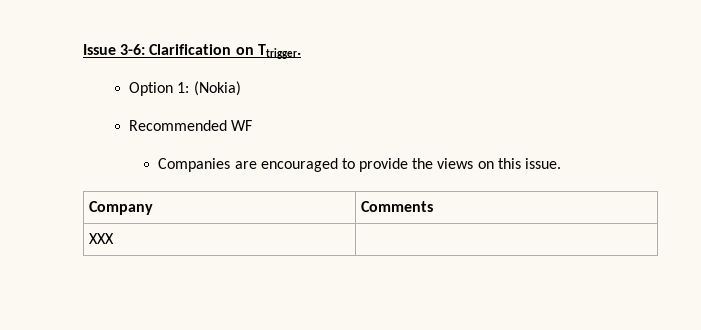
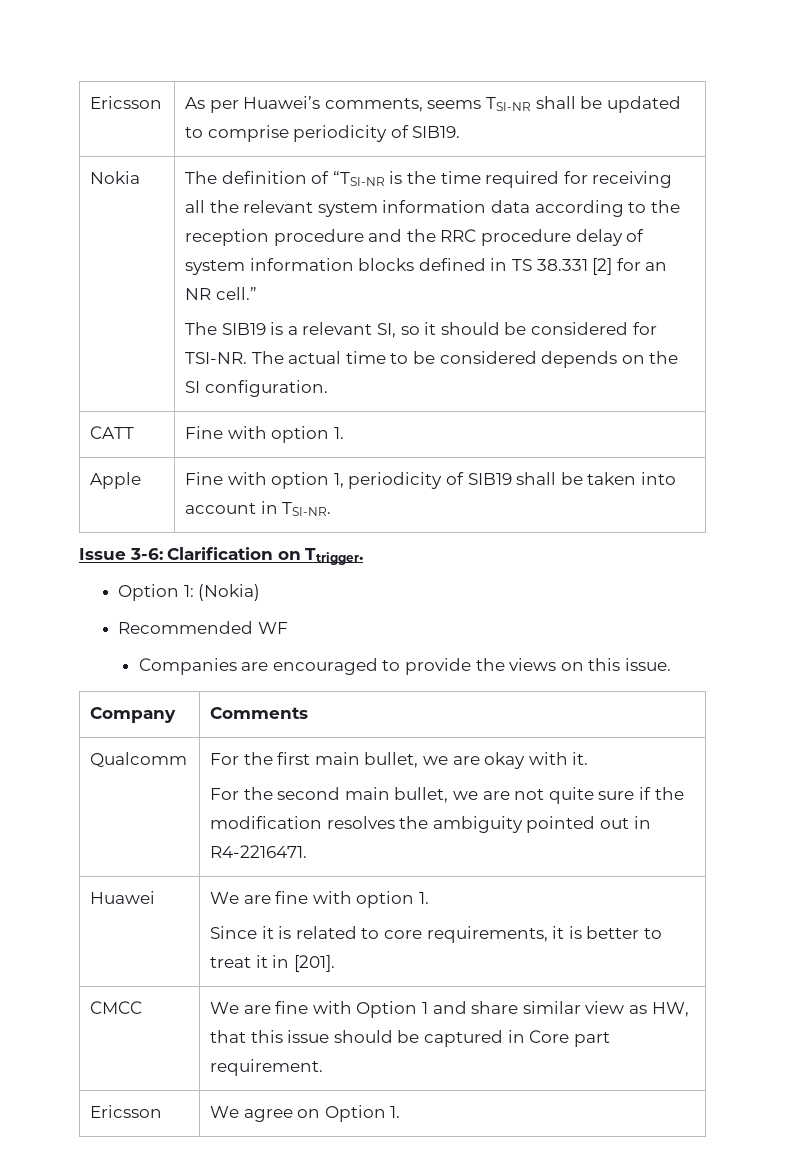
(83, 49) none -> [90,96,163,109] [185,96,681,113] [185,125,461,142] [90,171,141,184] [185,171,673,188] [185,200,680,217] [185,229,645,246] [185,258,668,275] [185,287,257,300] [185,322,657,338] [185,351,679,368] [185,380,328,397] [90,426,135,439] [185,426,344,443] [90,472,142,489] [185,472,677,489] [185,501,332,516] Ericsson | As per Huawei’s comments, seems TSI-NR shall be updated to comprise periodicity of SIB19. // Nokia | The definition of “TSI-NR is the time required for receiving all the relevant system information data according to the reception procedure and the RRC procedure delay of system information blocks defined in TS 38.331 [2] for an NR cell.” // The SIB19 is a relevant SI, so it should be considered for TSI-NR. The actual time to be considered depends on the SI configuration. // CATT | Fine with option 1. // Apple | Fine with option 1, periodicity of SIB19 shall be taken into account in TSI-NR. //
[89,233,115,244] XXX | -> [90,752,188,768] [210,752,589,769] [210,787,684,804] [210,816,651,833] [210,845,308,858] [90,891,156,904] [210,891,430,908] [210,926,663,943] [210,955,335,972] [90,1001,143,1014] [210,1001,689,1018] [210,1030,610,1047] [210,1059,324,1076] [90,1105,163,1118] [210,1105,401,1122] Qualcomm | For the first main bullet, we are okay with it. // For the second main bullet, we are not quite sure if the modification resolves the ambiguity pointed out in R4-2216471. // Huawei | We are fine with option 1. // Since it is related to core requirements, it is better to treat it in [201]. // CMCC | We are fine with Option 1 and share similar view as HW, that this issue should be captured in Core part requirement. // Ericsson | We agree on Option 1.

